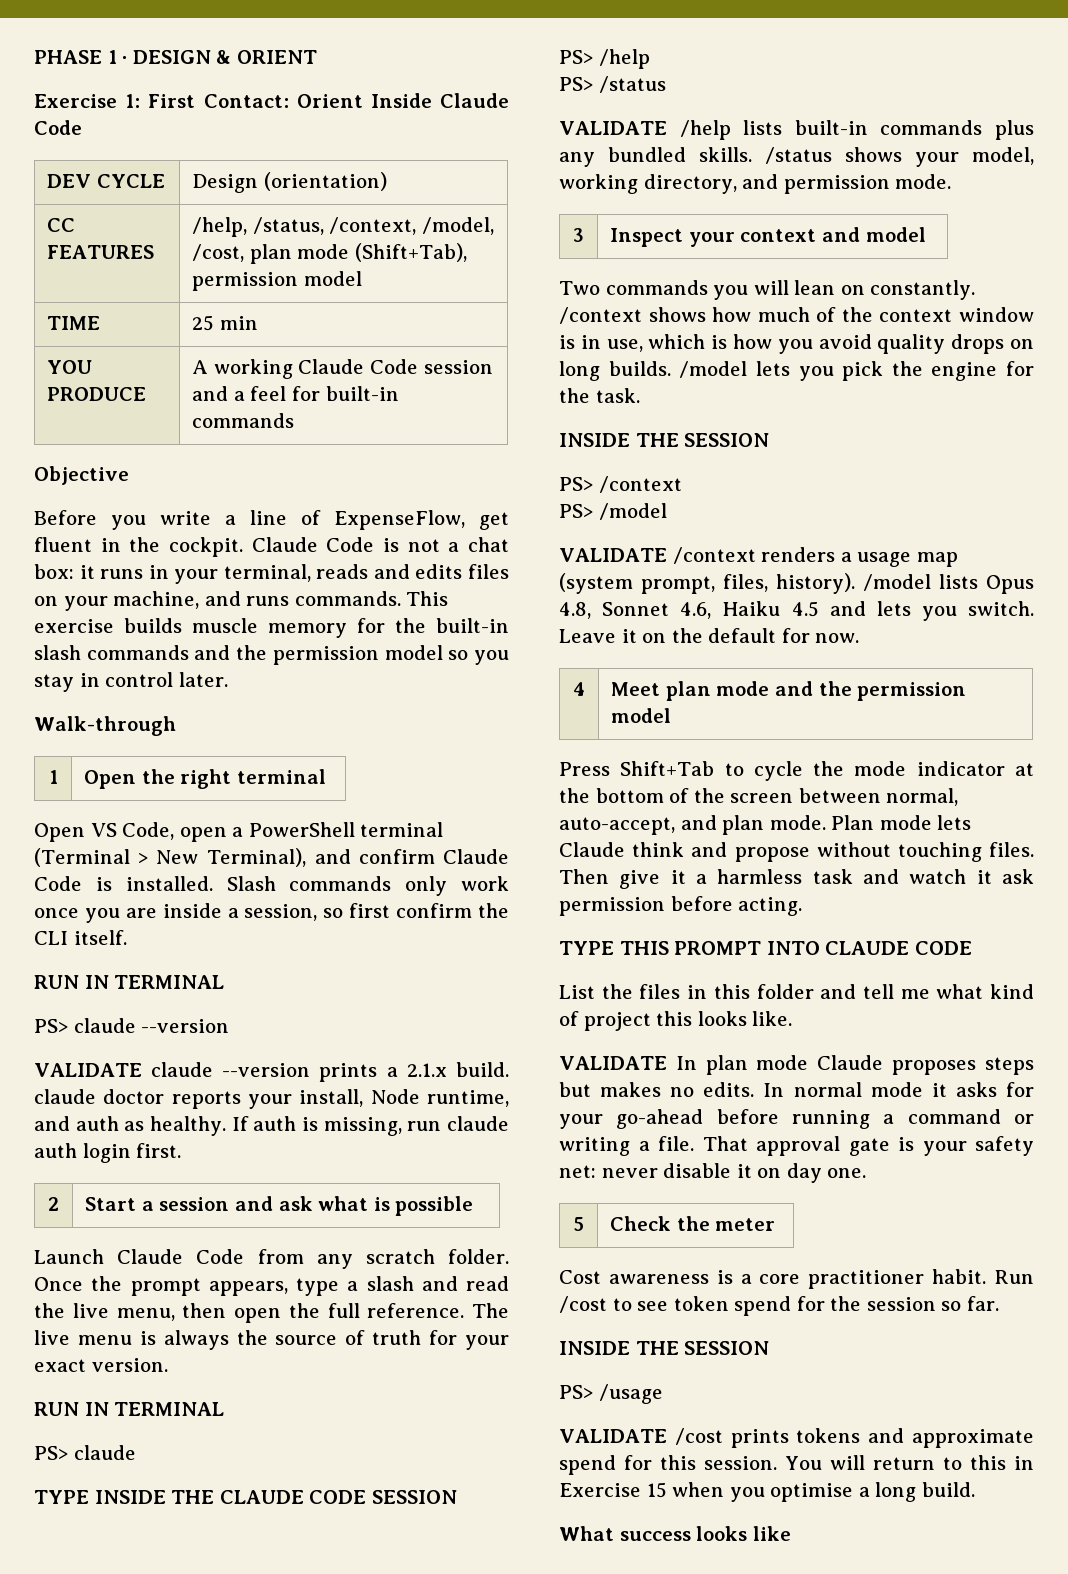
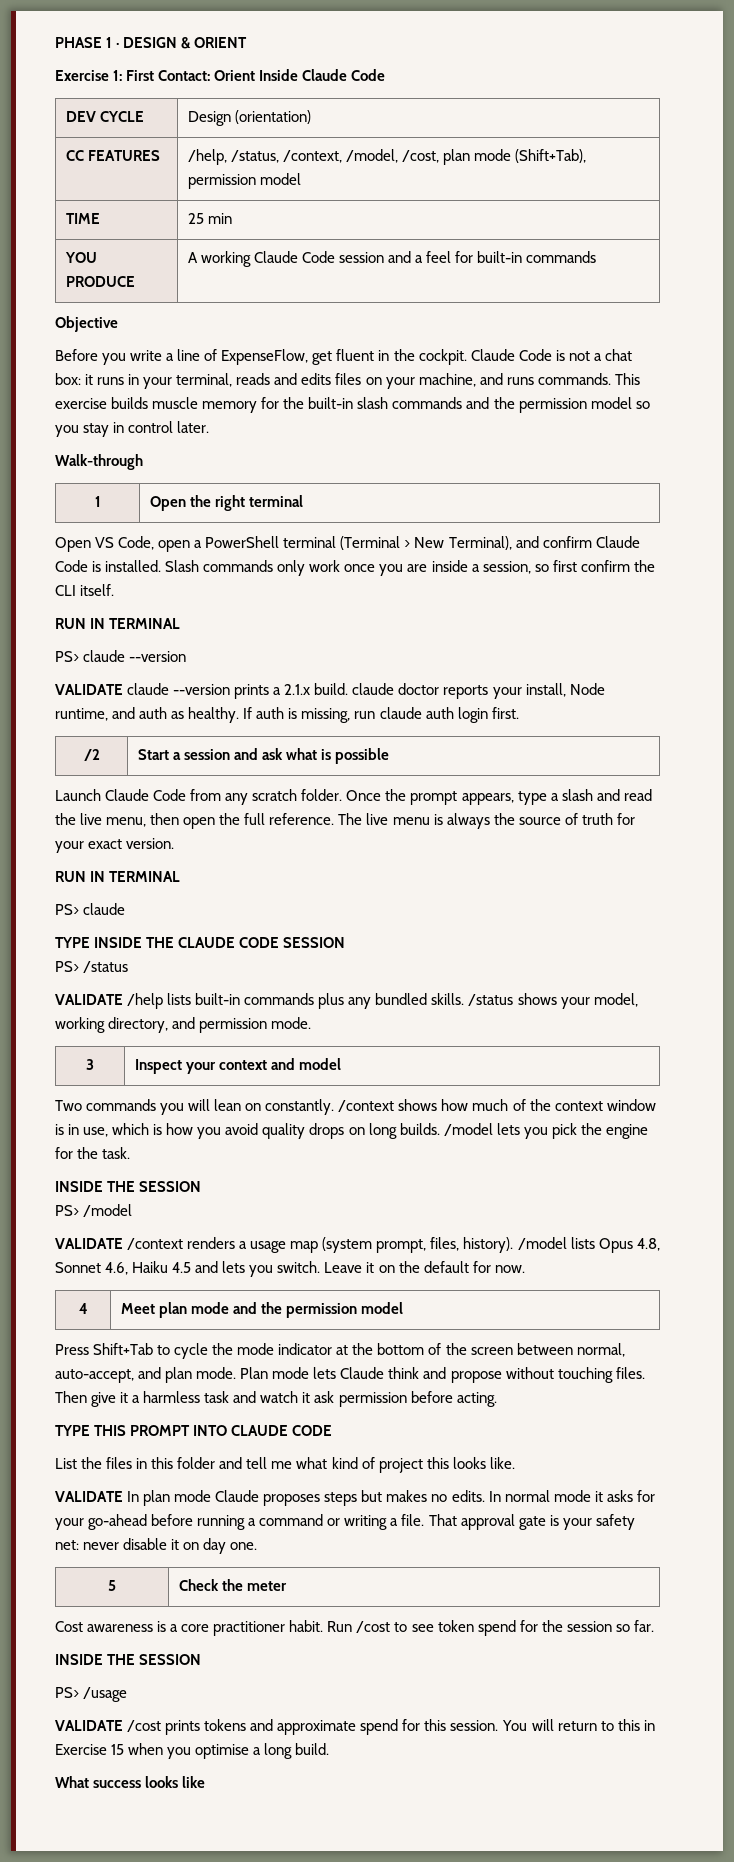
[48,1197,59,1211] 2 -> [83,749,100,761] /2
[559,49,650,69] // PS> /help -> (346, 942) none
[559,476,682,493] // PS> /context -> (202, 1186) none

